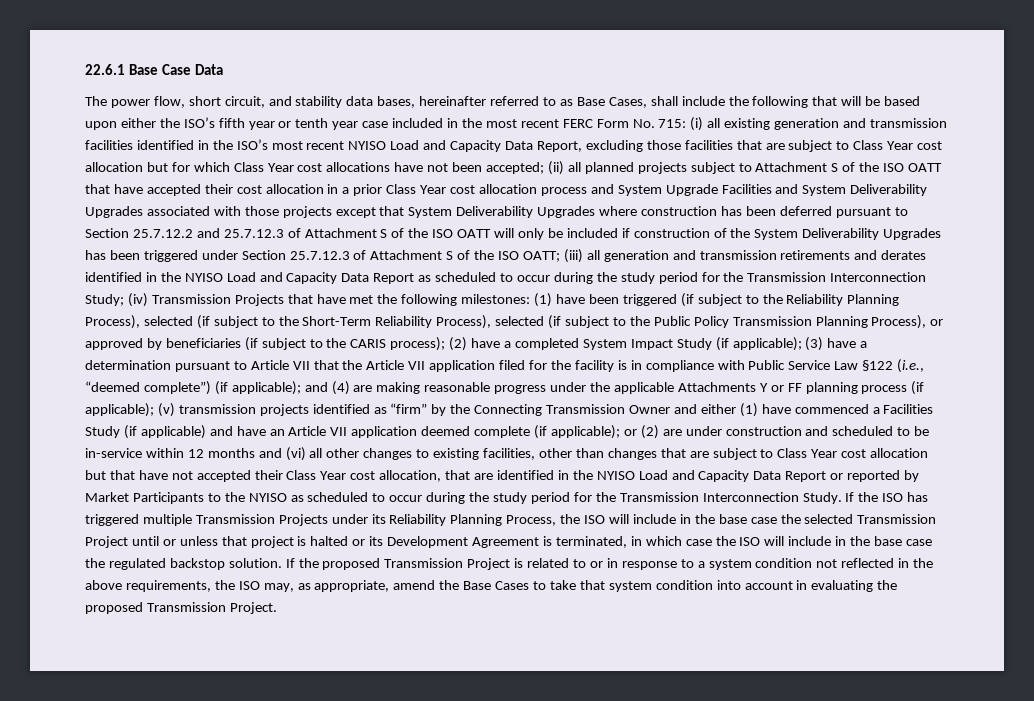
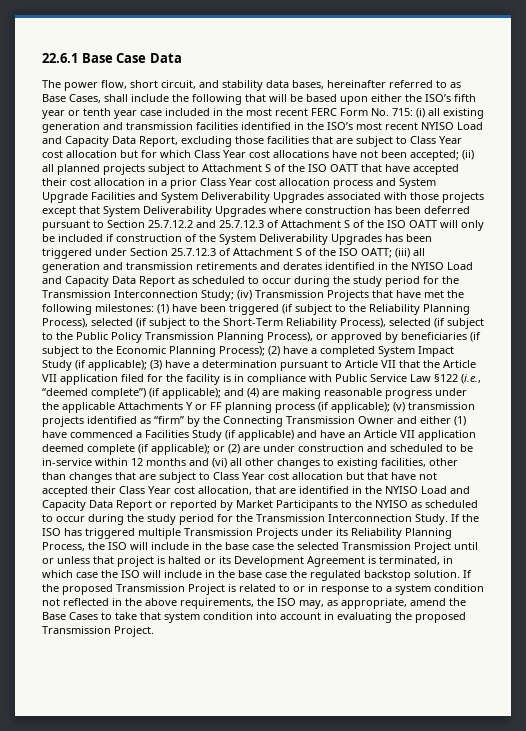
[350,337,446,351] CARIS process); -> [116,346,265,357] Economic Planning Process);

